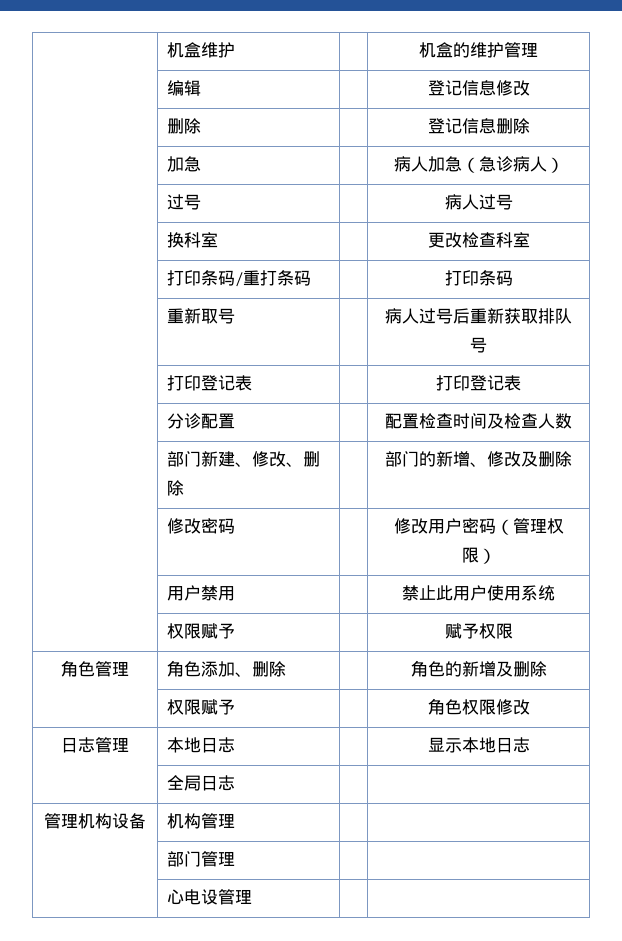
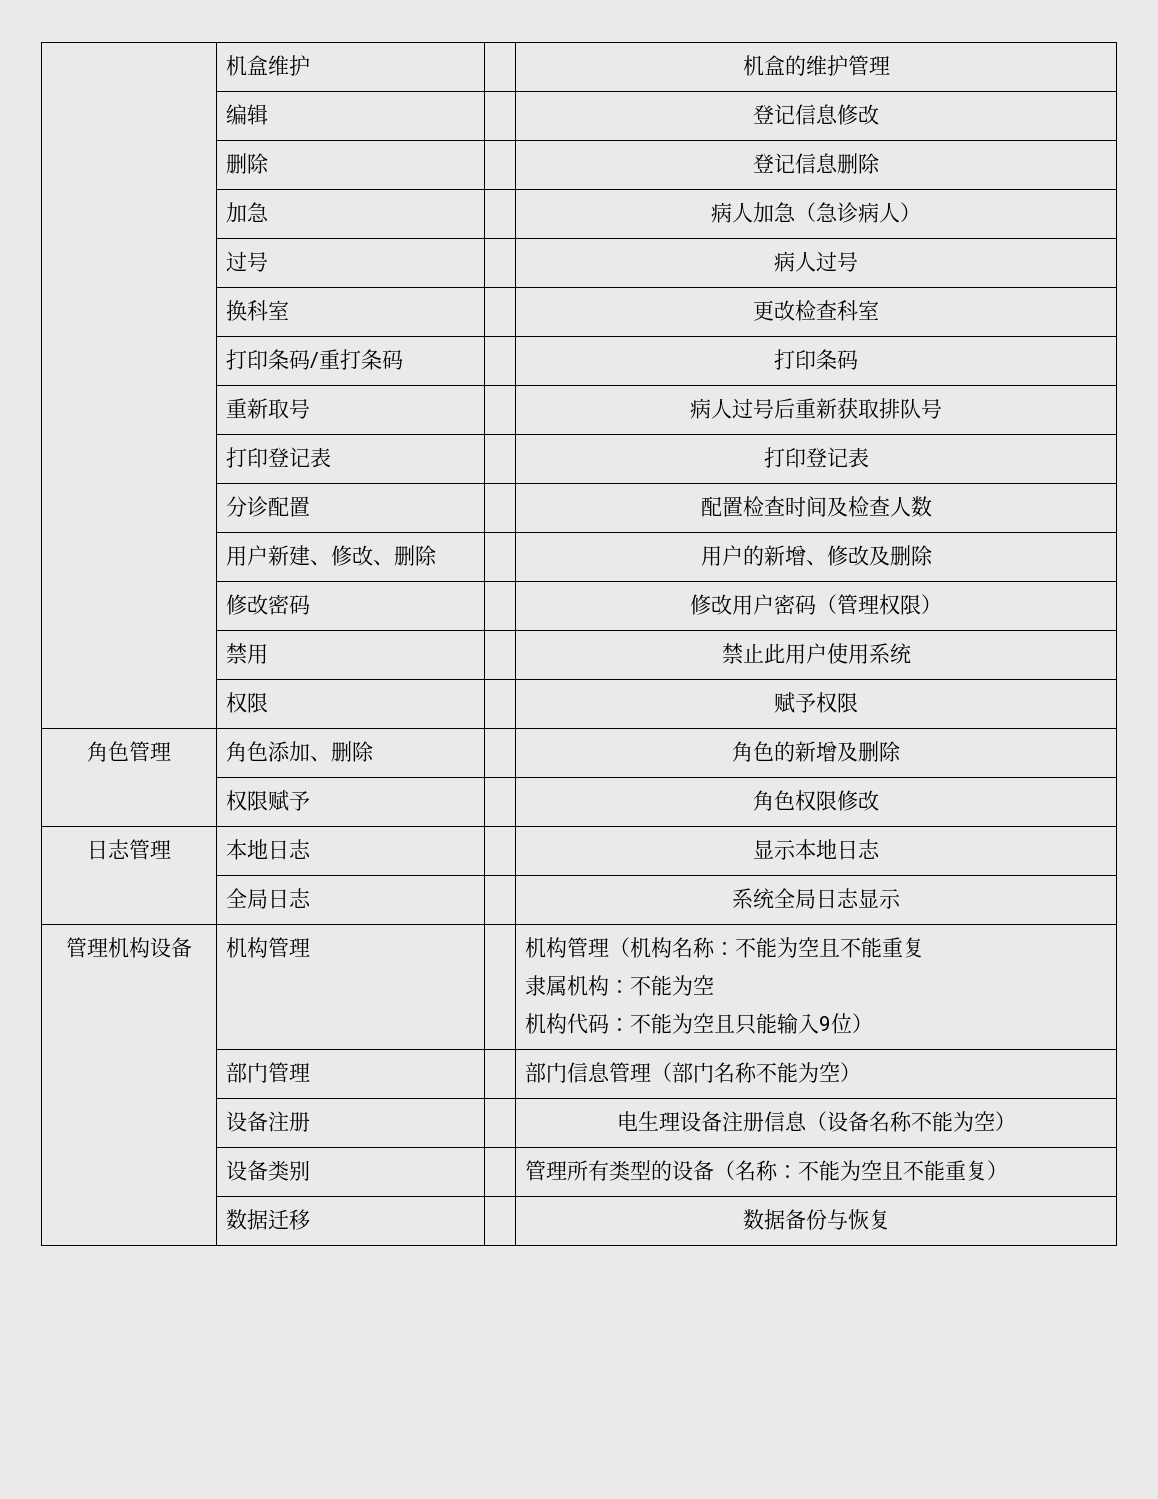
[167,451,202,467] 部门 -> [226,545,269,566] 用户
[385,451,419,467] 部门 -> [700,545,743,566] 用户
[167,585,202,601] 用户 -> (942, 604) none
[201,623,236,639] 赋予 -> (269, 702) none
(236, 783) none -> [732,888,901,909] 系统全局日志显示
[167,851,236,867] [167,889,253,905] // | 部门管理 | | // | 心电设管理 | | -> [525,937,925,958] [525,975,715,996] [525,1013,874,1035] [226,1062,311,1083] [525,1062,862,1083] [226,1111,311,1132] [616,1111,1016,1132] [226,1160,311,1181] [525,1160,1009,1181] [226,1209,311,1230] [742,1209,890,1230] 机构管理（机构名称：不能为空且不能重复 // 隶属机构：不能为空 // 机构代码：不能为空且只能输入9位） // | 部门管理 | | 部门信息管理（部门名称不能为空） // | 设备注册 | | 电生理设备注册信息（设备名称不能为空） // | 设备类别 | | 管理所有类型的设备（名称：不能为空且不能重复） // | 数据迁移 | | 数据备份与恢复

